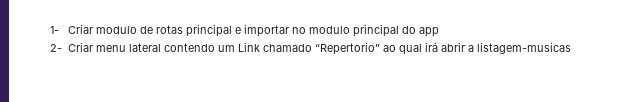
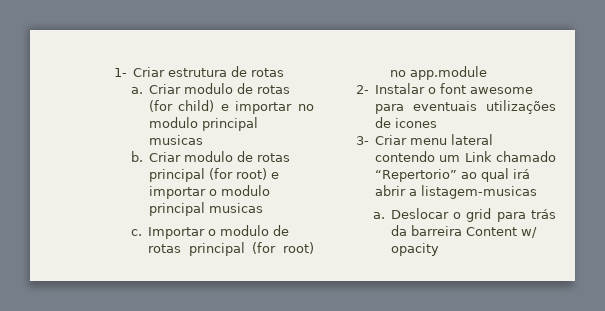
[95,24,439,37] [49,44,62,52] modulo de rotas principal e importar no modulo principal do app // 2- -> [168,66,285,77] [130,83,290,94] [148,100,314,114] [148,117,258,131] [148,135,203,145] [130,151,290,162] [148,168,279,182] [148,185,270,199] [148,202,263,216] [130,225,289,239] [147,242,314,256] [389,66,487,80] [355,83,534,94] [375,100,556,114] [375,117,438,128] [355,136,369,145] estrutura de rotas // a. Criar modulo de rotas (for child) e importar no modulo principal musicas // b. Criar modulo de rotas principal (for root) e importar o modulo principal musicas // c. Importar o modulo de rotas principal (for root) no app.module // 2- Instalar o font awesome para eventuais utilizações de icones // 3-
(571, 48) none -> [372,208,556,222] [390,225,537,238] [390,243,439,256] // a. Deslocar o grid para trás da barreira Content w/ opacity

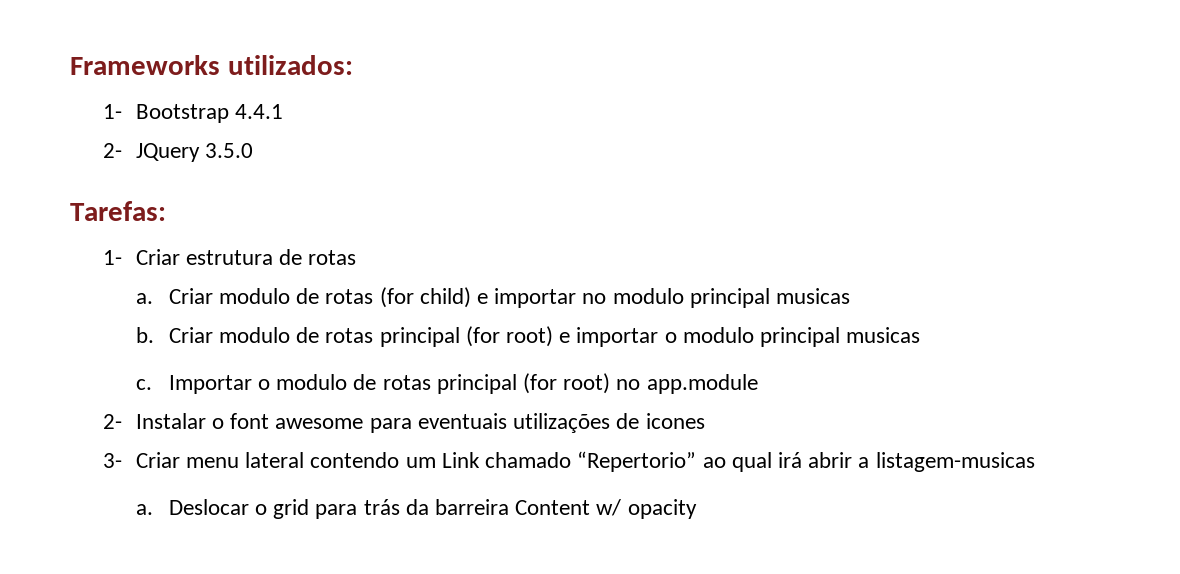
(113, 72) none -> [70,55,353,75] [102,104,284,123] [102,143,254,162] [70,201,166,221] Frameworks utilizados: // 1- Bootstrap 4.4.1 // 2- JQuery 3.5.0 // Tarefas: //

